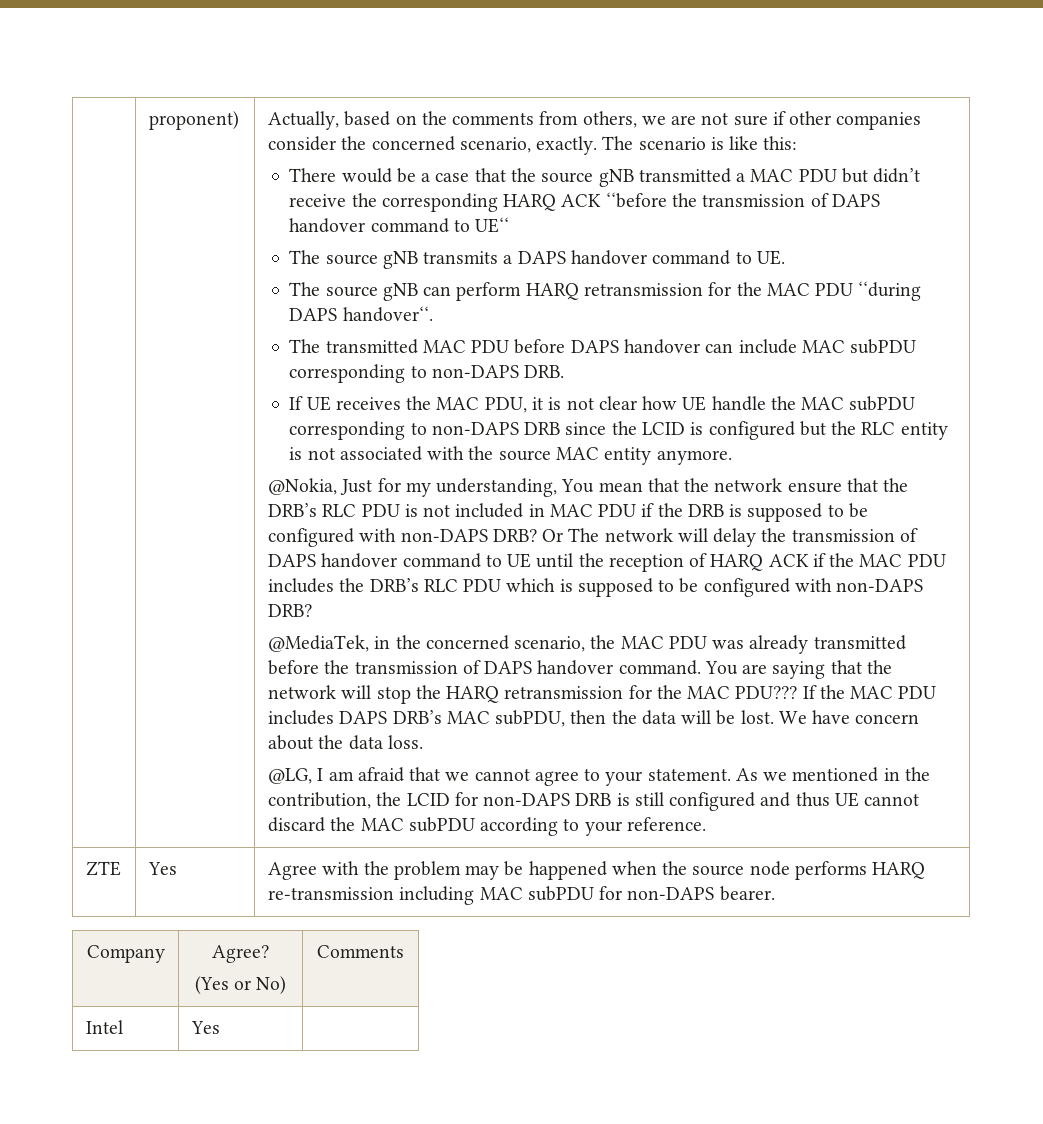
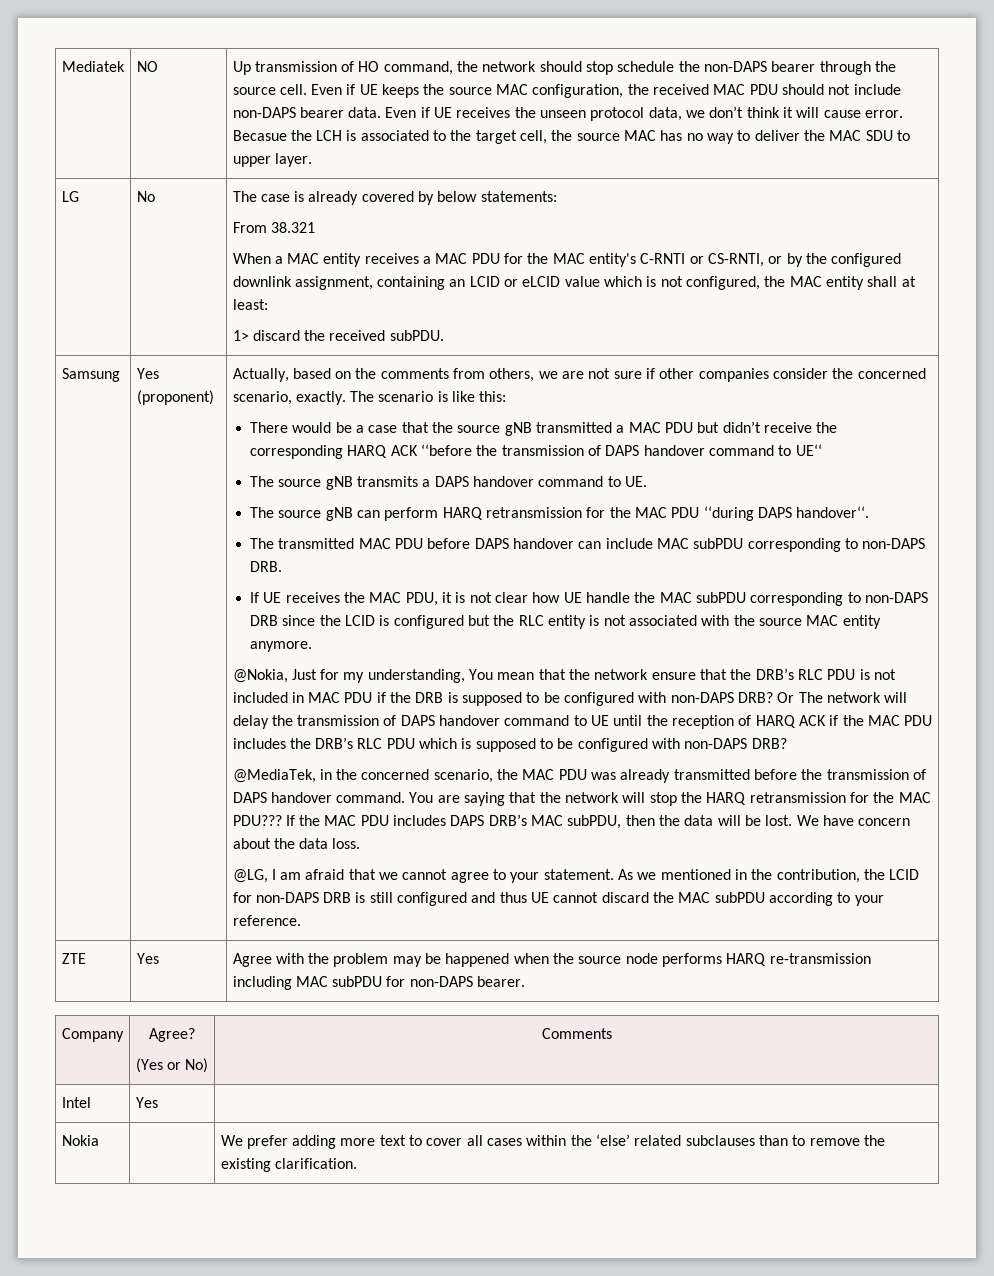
[148,111,239,130] | proponent) -> [61,61,125,72] [136,61,158,72] [232,61,896,75] [232,84,901,98] [232,106,903,121] [232,130,910,144] [232,153,312,167] [61,191,79,202] [136,191,155,202] [232,191,557,205] [232,222,315,233] [232,253,902,267] [232,276,916,290] [232,299,268,310] [232,330,444,341] [61,368,120,382] [136,368,159,379] [136,390,214,405] Mediatek | NO | Up transmission of HO command, the network should stop schedule the non-DAPS bearer through the source cell. Even if UE keeps the source MAC configuration, the received MAC PDU should not include non-DAPS bearer data. Even if UE receives the unseen protocol data, we don’t think it will cause error. Becasue the LCH is associated to the target cell, the source MAC has no way to deliver the MAC SDU to upper layer. // LG | No | The case is already covered by below statements: // From 38.321 // When a MAC entity receives a MAC PDU for the MAC entity's C-RNTI or CS-RNTI, or by the configured downlink assignment, containing an LCID or eLCID value which is not configured, the MAC entity shall at least: // 1> discard the received subPDU. // Samsung | Yes (proponent)
(220, 1027) none -> [61,1135,99,1146] [220,1134,885,1149] [220,1158,357,1172] // Nokia | | We prefer adding more text to cover all cases within the ‘else’ related subclauses than to remove the existing clarification.

